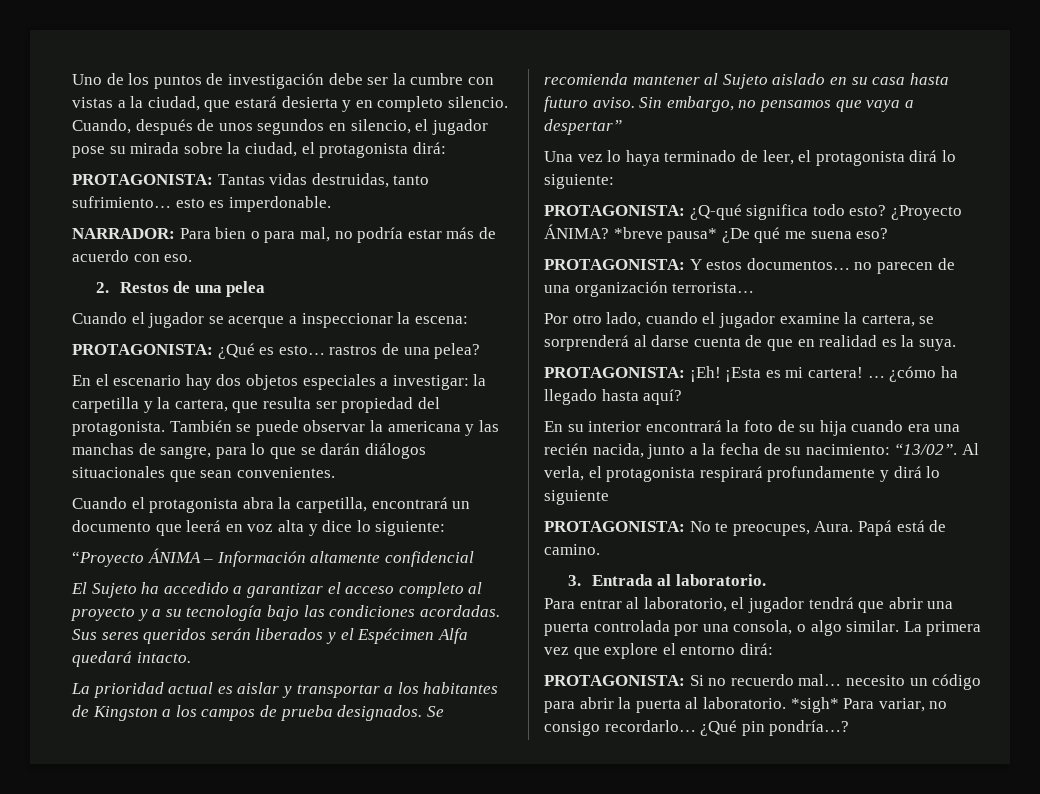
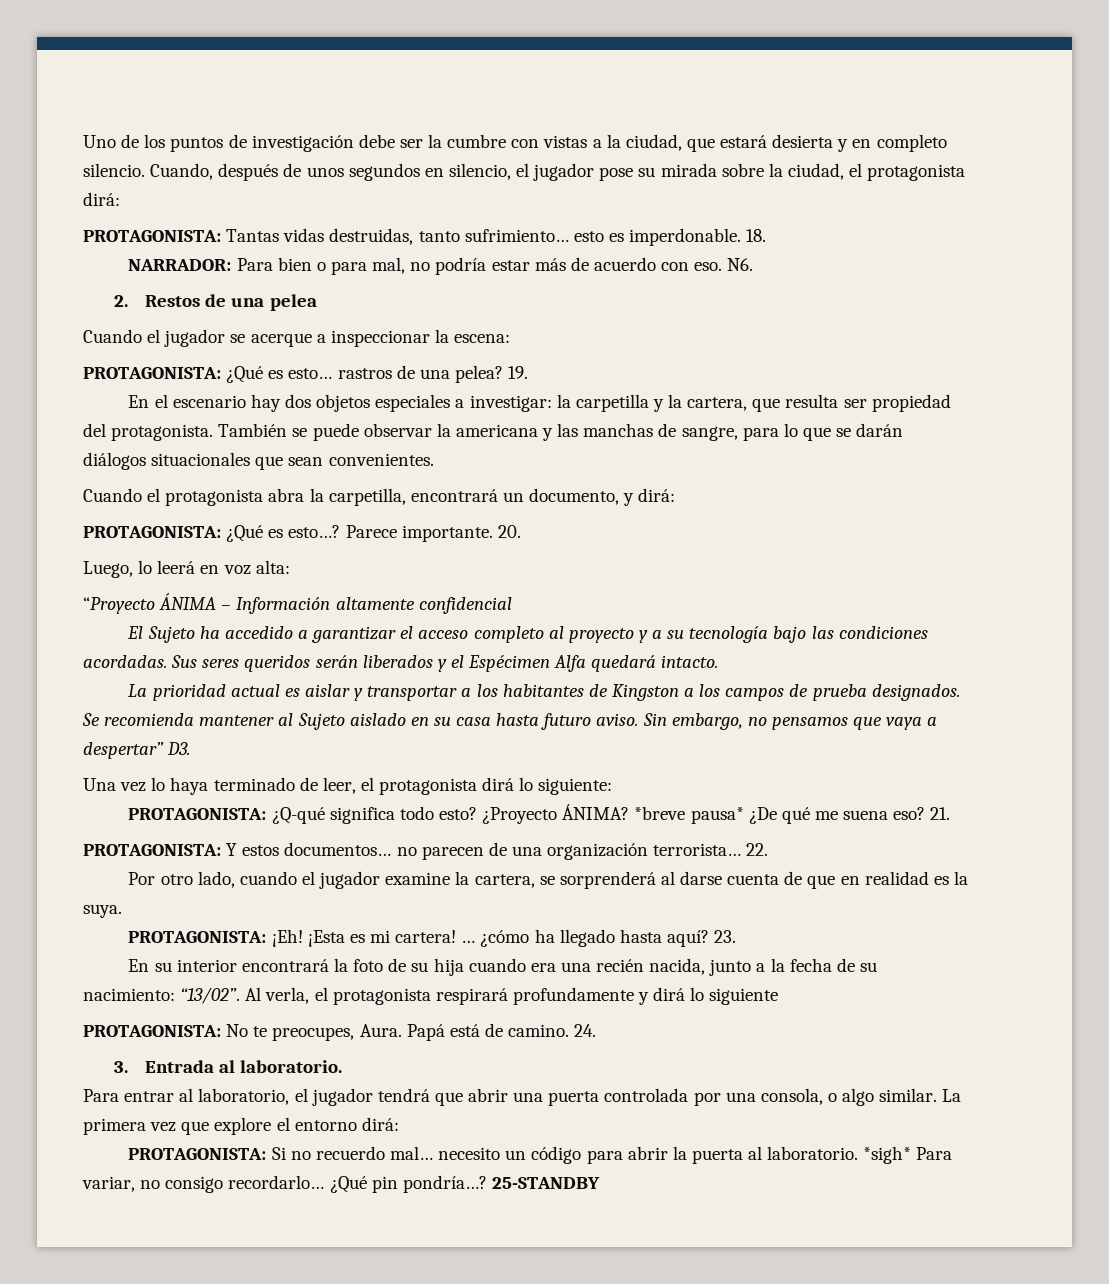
(331, 204) none -> [746,229,767,242] 18.
(193, 258) none -> [727,258,754,271] N6.
(481, 351) none -> [508,366,529,379] 19.
[72,520,446,536] documento que leerá en voz alta y dice lo siguiente: -> [529,488,676,506] [83,525,521,542] [83,560,290,578] documento, y dirá: // PROTAGONISTA: ¿Qué es esto…? Parece importante. 20. // Luego, lo leerá en voz alta:
(622, 127) none -> [167,742,191,755] D3.
(889, 233) none -> [930,807,951,820] 21.
(755, 287) none -> [746,843,769,856] 22.
(683, 397) none -> [714,930,737,943] 23.
(600, 549) none -> [574,1024,597,1037] 24.
(850, 728) none -> [491,1177,600,1189] 25-STANDBY

